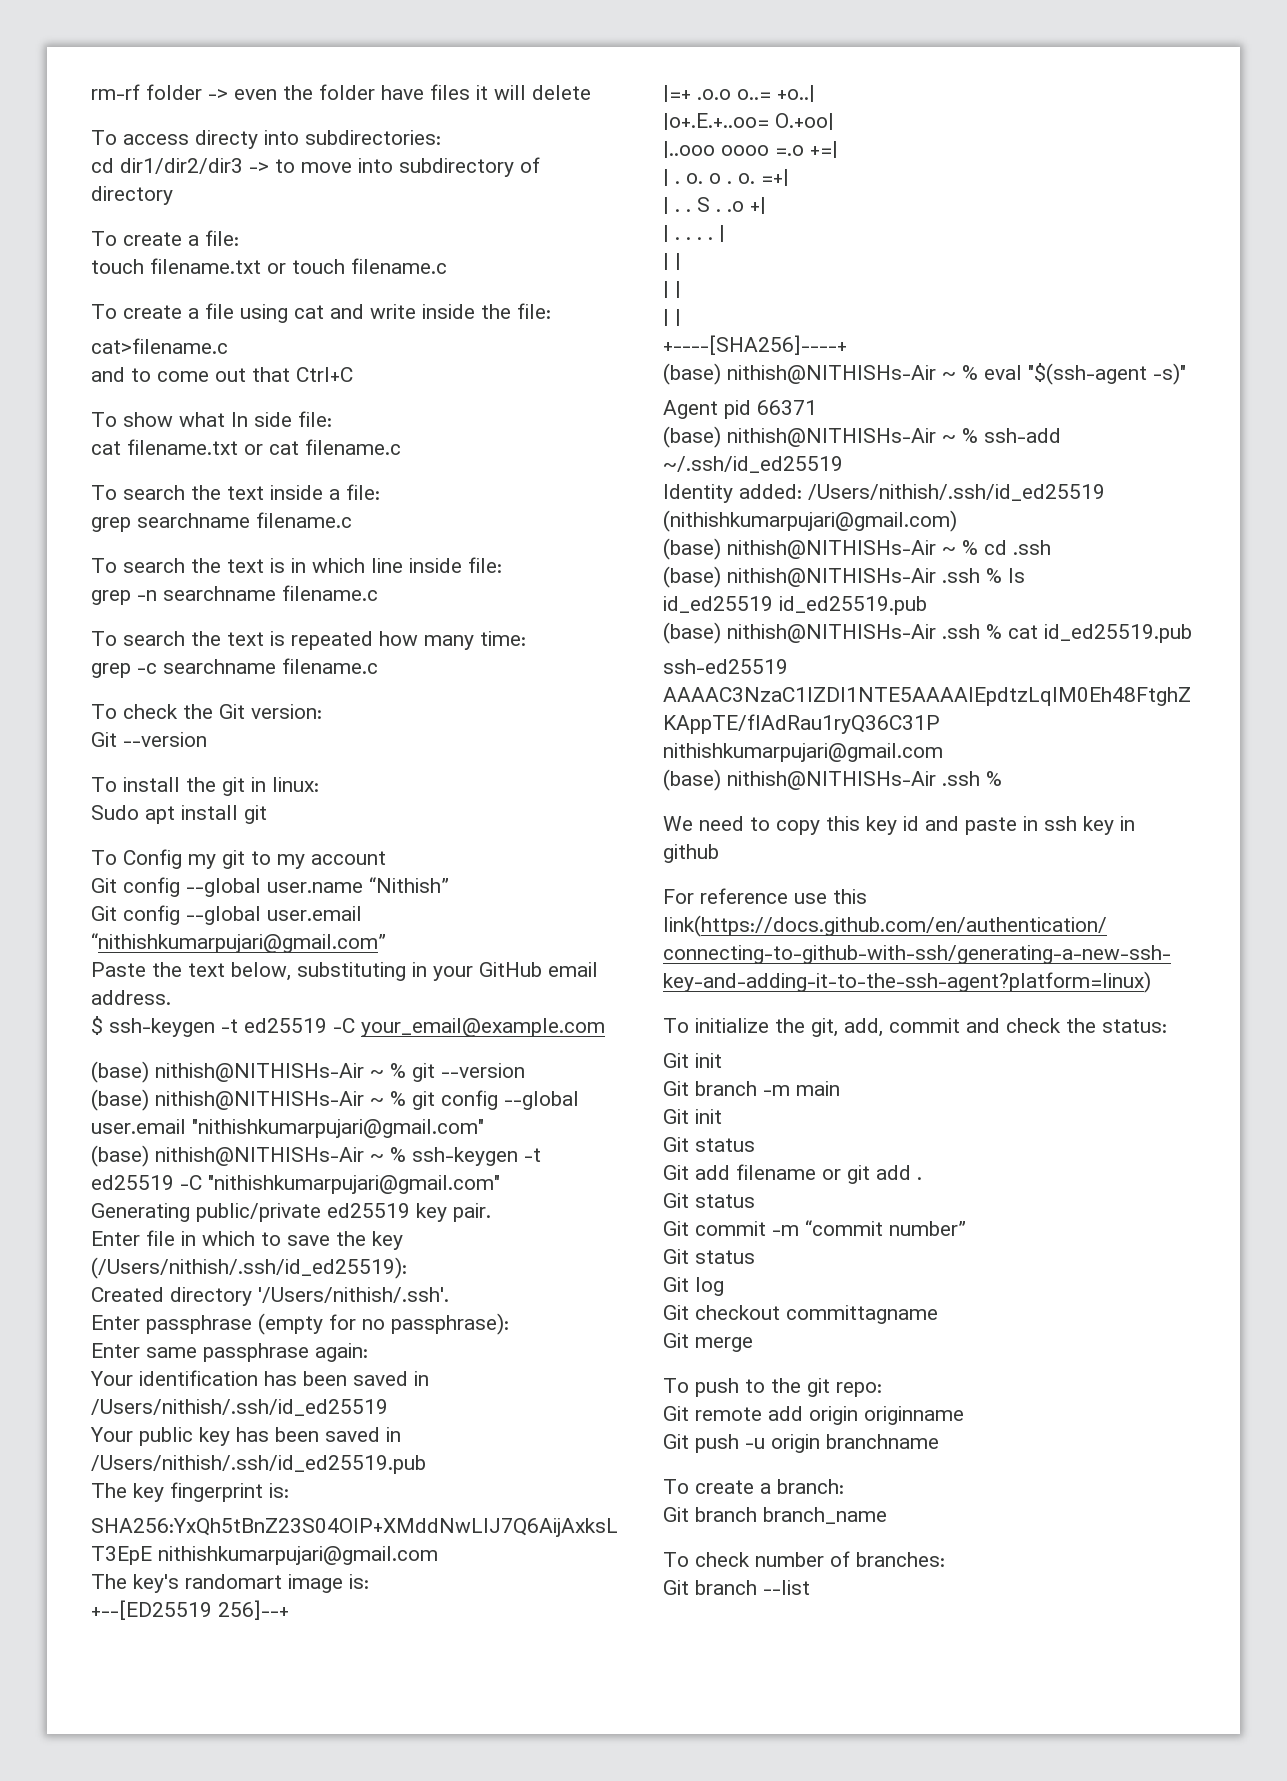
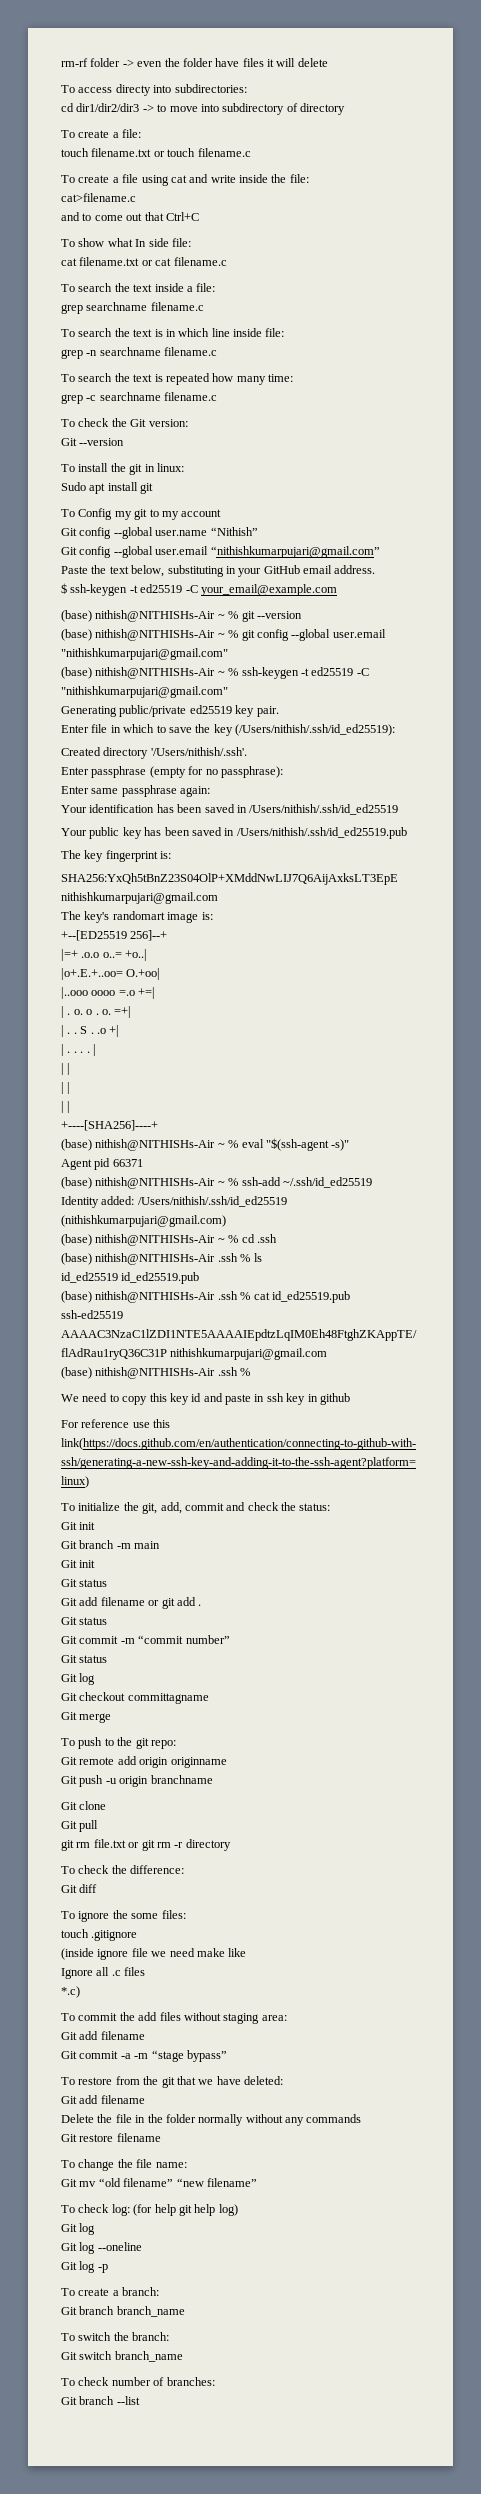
(939, 1441) none -> [61,1801,107,1810] [61,1820,99,1832] [61,1839,231,1851] [61,1865,185,1874] [61,1884,98,1893] [61,1910,186,1922] [61,1929,138,1941] [61,1948,247,1960] [61,1967,146,1979] [61,1986,80,1998] [61,2012,287,2024] [61,2031,145,2040] [61,2050,227,2062] [61,2076,283,2088] [61,2095,145,2104] [61,2114,362,2126] [61,2133,161,2142] [61,2159,187,2171] [61,2178,257,2187] [61,2204,238,2216] [61,2223,96,2235] [61,2242,142,2254] [61,2261,108,2273] // Git clone // Git pull // git rm file.txt or git rm -r directory // To check the difference: // Git diff // To ignore the some files: // touch .gitignore // (inside ignore file we need make like // Ignore all .c files // *.c) // To commit the add files without staging area: // Git add filename // Git commit -a -m “stage bypass” // To restore from the git that we have deleted: // Git add filename // Delete the file in the folder normally without any commands // Git restore filename // To change the file name: // Git mv “old filename” “new filename” // To check log: (for help git help log) // Git log // Git log --oneline // Git log -p
(887, 1515) none -> [61,2332,170,2341] [61,2351,183,2362] // To switch the branch: // Git switch branch_name

